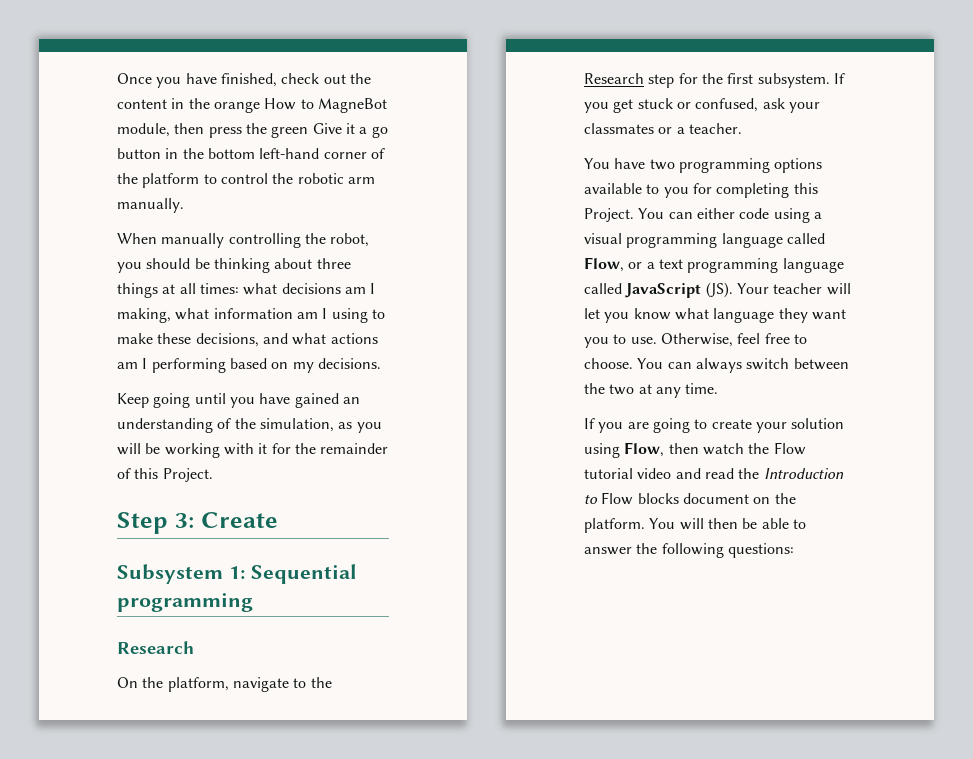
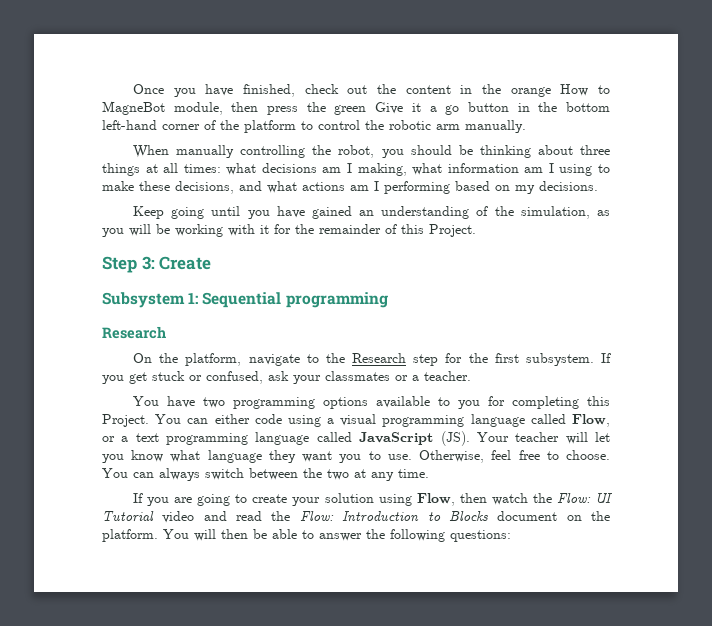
[773,442,806,455] [584,468,633,479] Flow tutorial -> [556,493,613,503] [102,511,154,522] Flow: UI Tutorial
(760, 473) none -> [299,511,334,521] Flow:
[601,492,679,505] Flow blocks -> [448,511,488,521] Blocks

